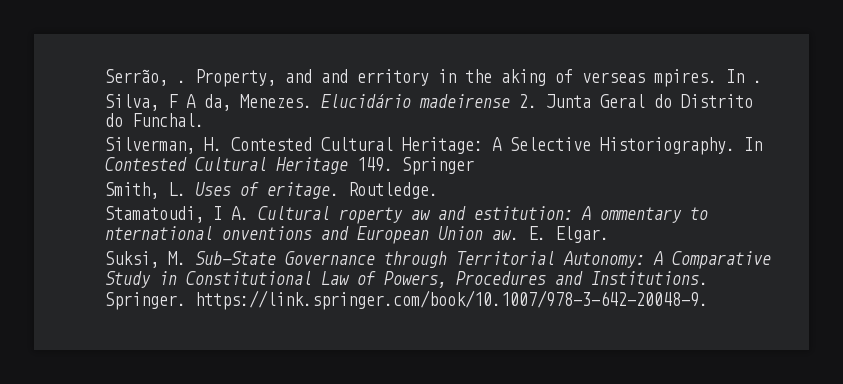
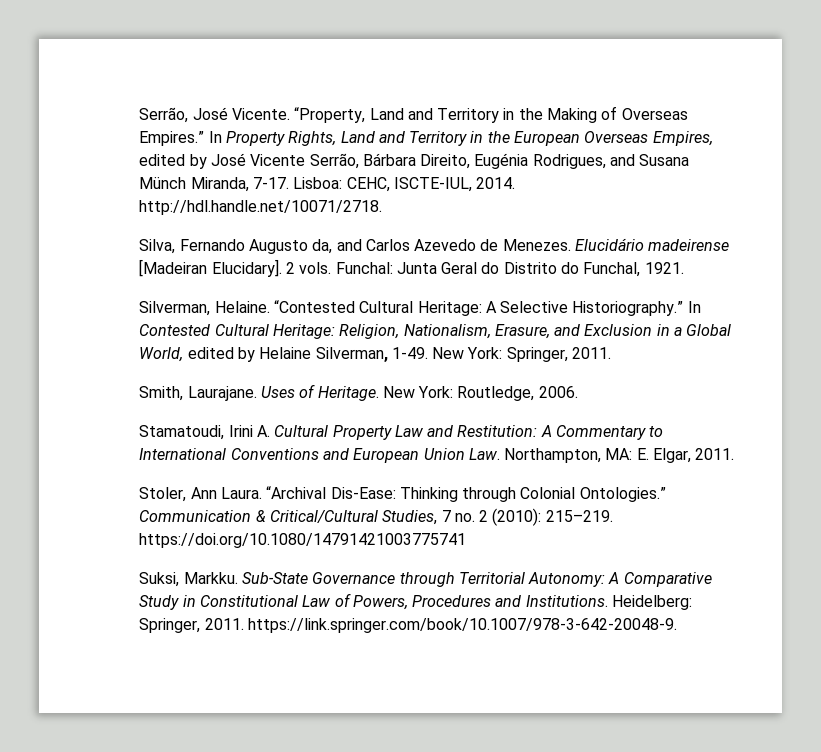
[104,69,762,87] [104,94,537,111] Serrão, . Property, and and erritory in the aking of verseas mpires. In . // Silva, F A da, Menezes. Elucidário madeirense 2. -> [139,106,688,123] [139,131,713,146] [139,153,690,169] [139,177,516,192] [139,200,383,215] [139,238,730,254] [139,259,393,277] Serrão, José Vicente. “Property, Land and Territory in the Making of Overseas Empires.” In Property Rights, Land and Territory in the European Overseas Empires, edited by José Vicente Serrão, Bárbara Direito, Eugénia Rodrigues, and Susana Münch Miranda, 7-17. Lisboa: CEHC, ISCTE-IUL, 2014. http://hdl.handle.net/10071/2718. // Silva, Fernando Augusto da, and Carlos Azevedo de Menezes. Elucidário madeirense [Madeiran Elucidary]. 2 vols. Funchal:
[131,113,204,127] [104,137,312,154] Funchal. // Silverman, H. Contested -> [583,262,684,277] [139,300,355,316] Funchal, 1921. // Silverman, Helaine. “Contested
[599,137,735,155] Historiography. -> [572,301,684,316] Historiography.”
[275,157,474,175] Heritage 149. Springer -> [272,324,732,339] [139,347,612,362] Heritage: Religion, Nationalism, Erasure, and Exclusion in a Global World, edited by Helaine Silverman, 1-49. New York: Springer, 2011.
[167,182,186,196] L. -> [187,386,257,401] Laurajane.
[266,182,438,199] eritage. Routledge. -> [317,386,578,401] Heritage. New York: Routledge, 2006.
[212,206,222,220] I -> [228,425,253,437] Irini
[338,206,708,224] [104,226,609,244] roperty aw and estitution: A ommentary to nternational onventions and European Union aw. E. Elgar. -> [332,425,664,440] [139,448,735,463] [139,486,666,502] [139,508,613,526] [139,533,467,548] Property Law and Restitution: A Commentary to International Conventions and European Union Law. Northampton, MA: E. Elgar, 2011. // Stoler, Ann Laura. “Archival Dis-Ease: Thinking through Colonial Ontologies.” Communication & Critical/Cultural Studies, 7 no. 2 (2010): 215–219. https://doi.org/10.1080/14791421003775741
[167,251,186,265] M. -> [183,572,238,584] Markku.
[104,292,186,310] Springer. -> [612,595,693,610] [139,618,244,633] Heidelberg: Springer, 2011.

